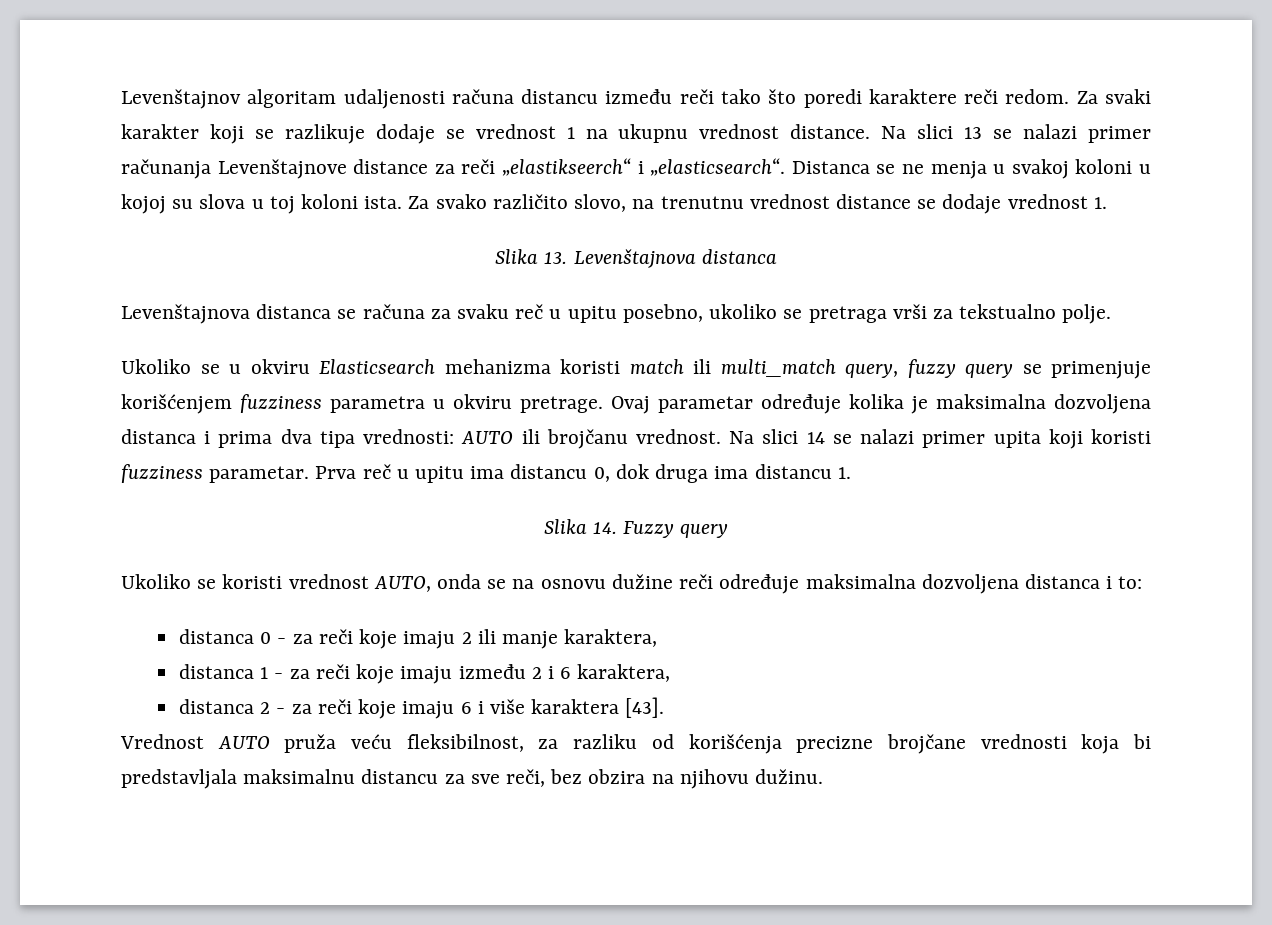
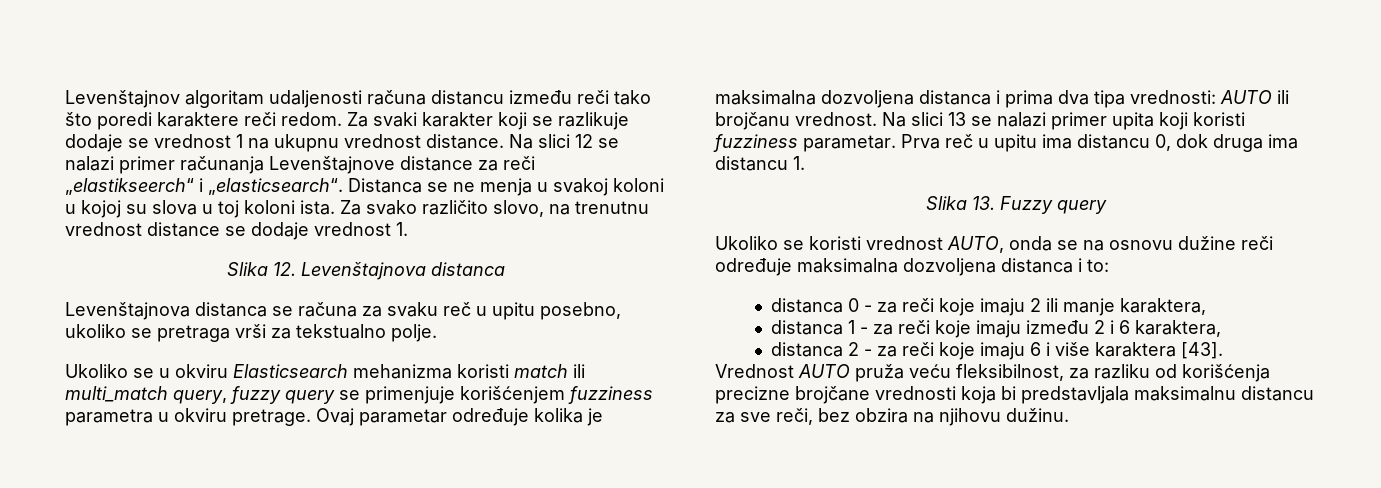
[964,127,983,139] 13 -> [575,134,593,148] 12
[544,252,568,264] 13. -> [272,262,296,276] 12.
[806,432,825,444] 14 -> [948,112,966,126] 13
[592,522,617,534] 14. -> [971,196,995,210] 13.

